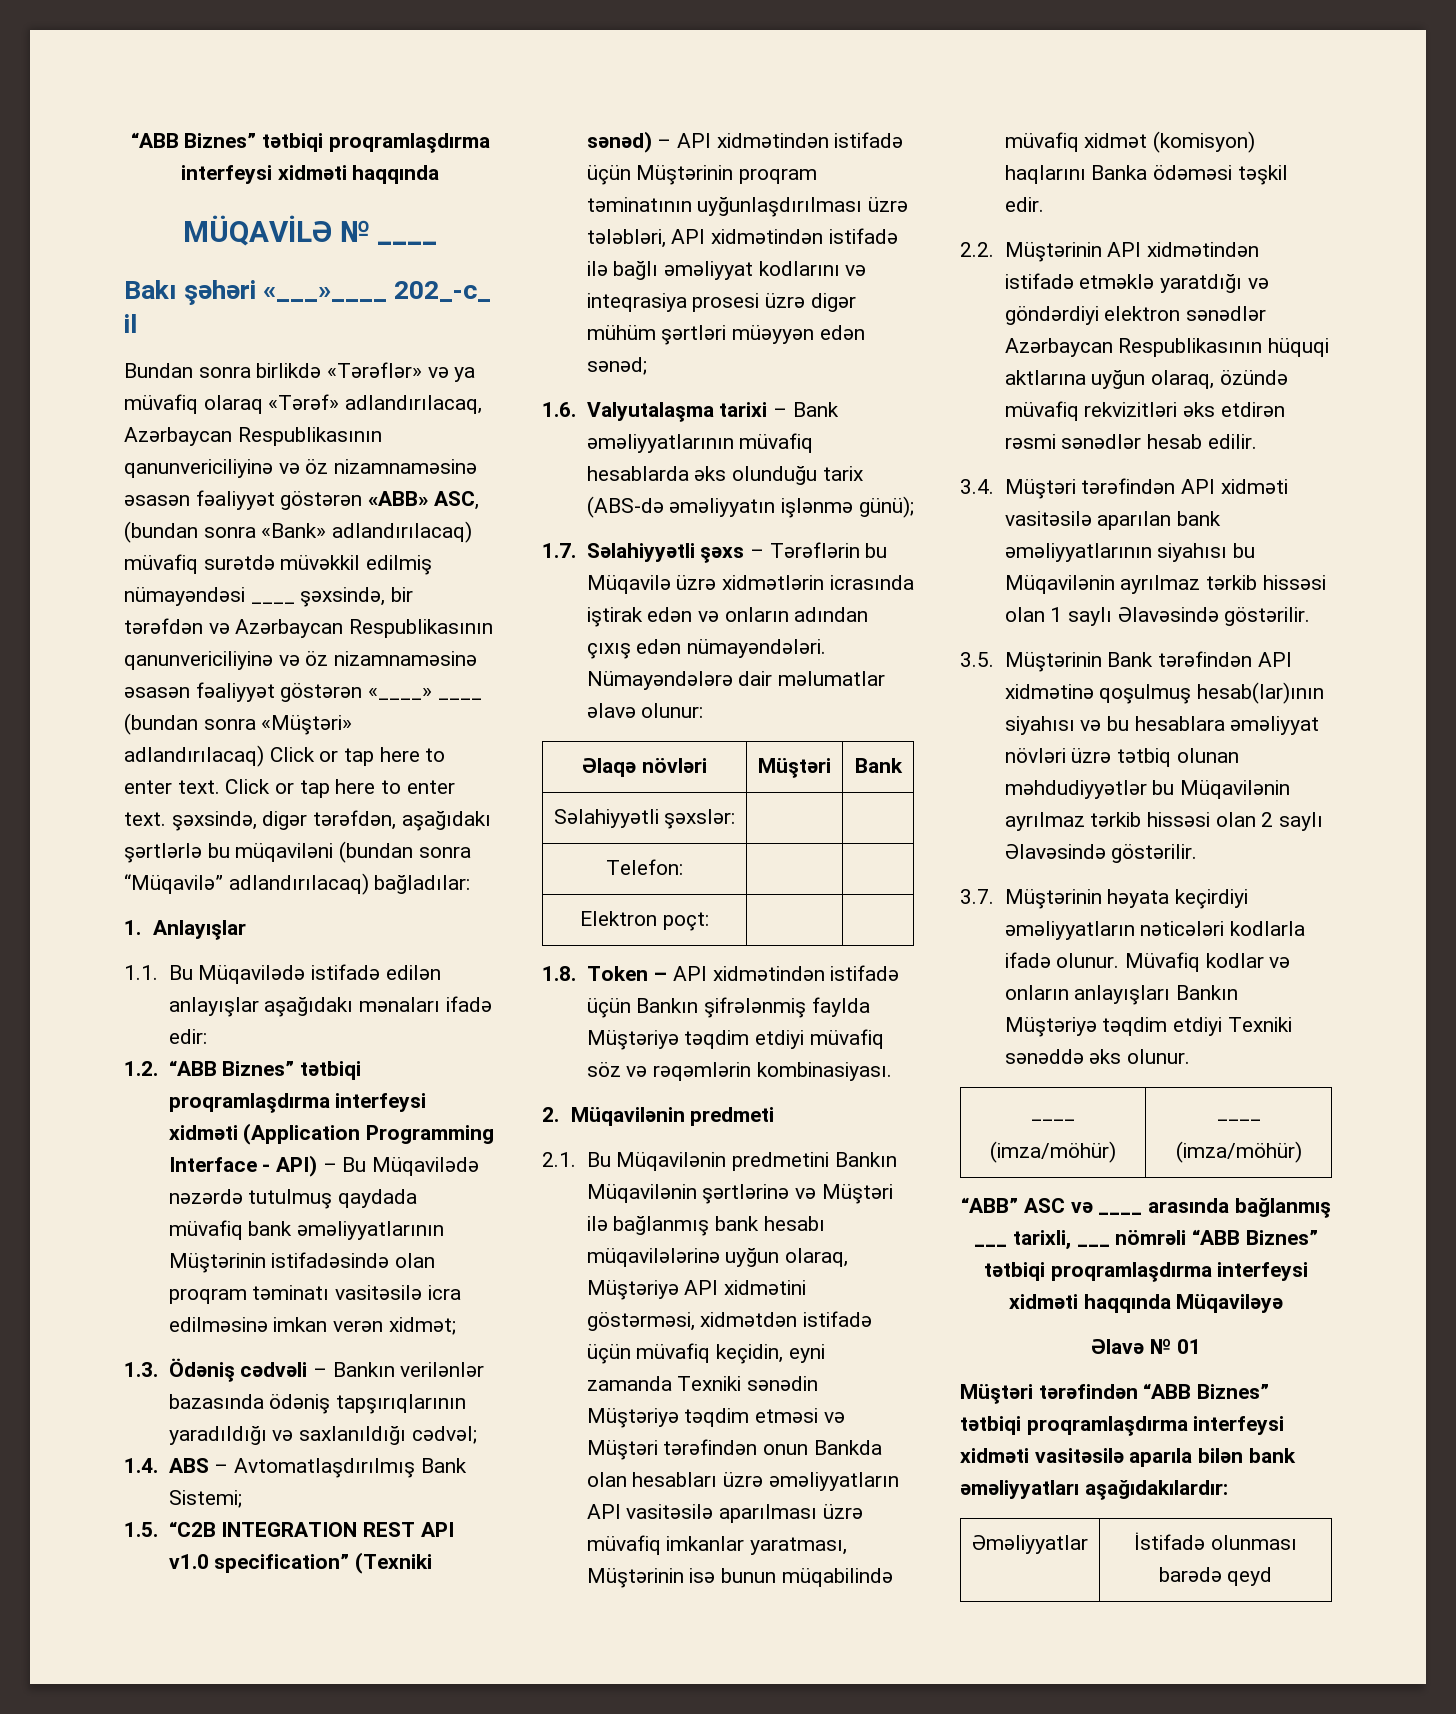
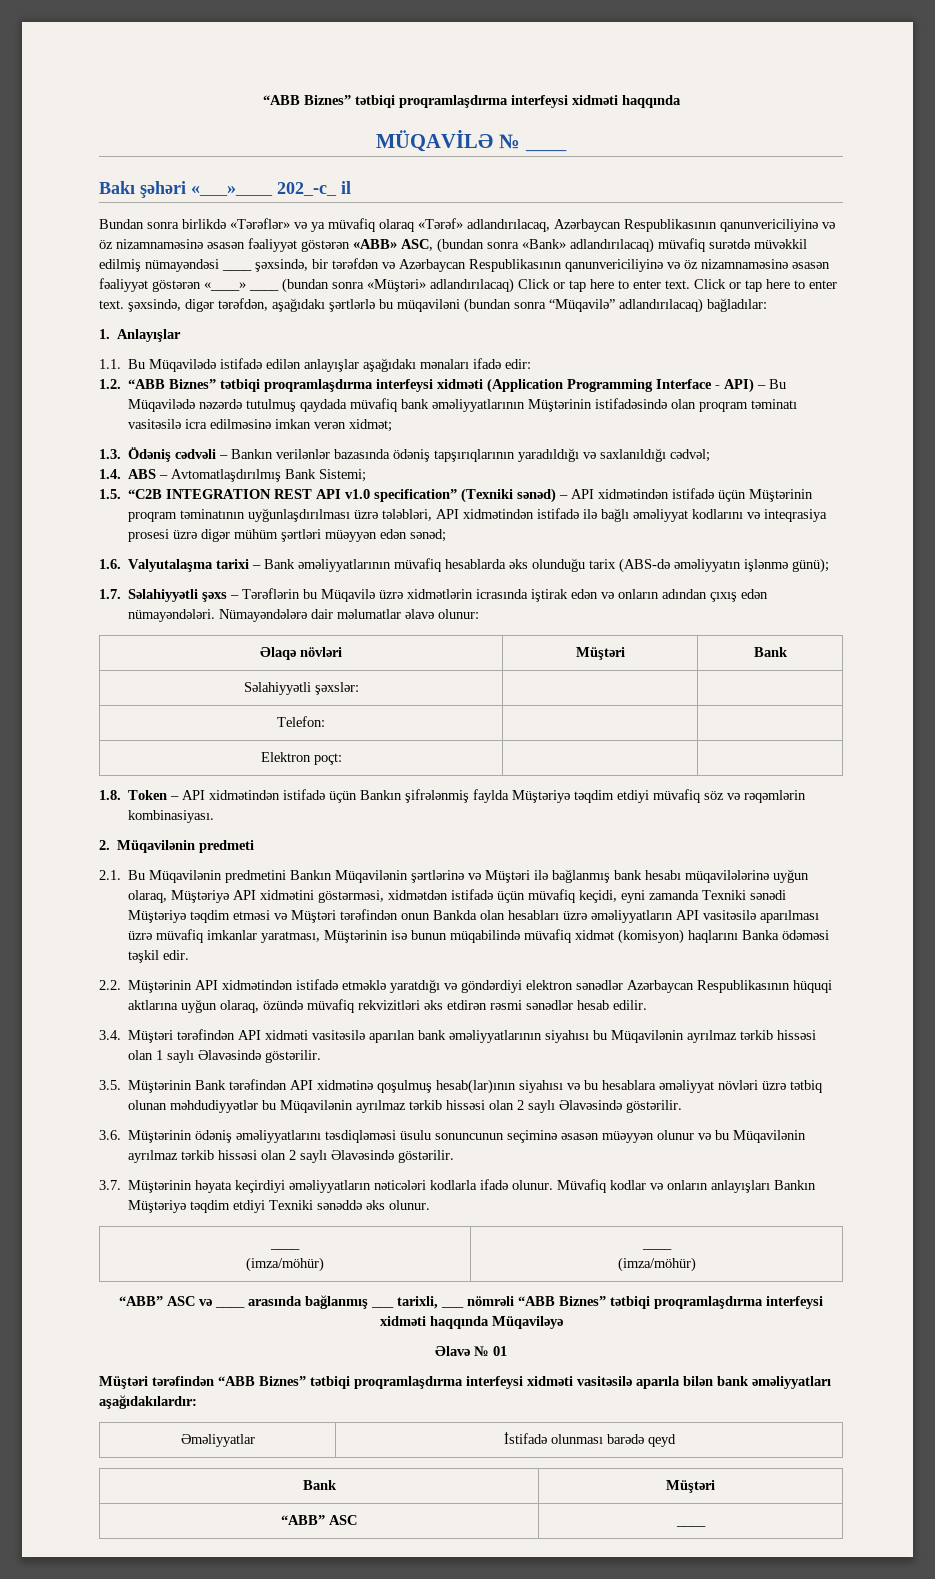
[715,1344,783,1364] keçidin, -> [579,890,618,903] keçidi,
[746,1376,818,1391] sənədin -> [750,890,787,900] sənədi
(1198, 853) none -> [99,1130,807,1143] [128,1150,455,1163] // 3.6. Müştərinin ödəniş əməliyyatlarını təsdiqləməsi üsulu sonuncunun seçiminə əsasən müəyyən olunur və bu Müqavilənin ayrılmaz tərkib hissəsi olan 2 saylı Əlavəsində göstərilir.
(1273, 1576) none -> [302,1480,337,1490] [666,1480,715,1493] [281,1515,357,1525] [675,1525,706,1527] // Bank | Müştəri // “ABB” ASC | ____

